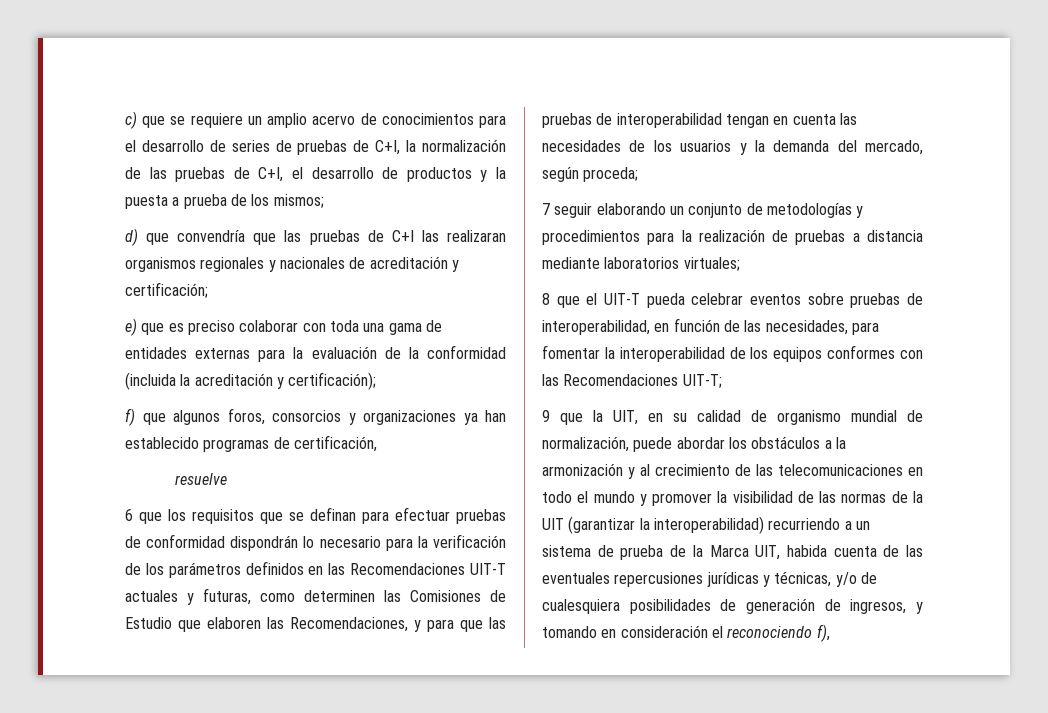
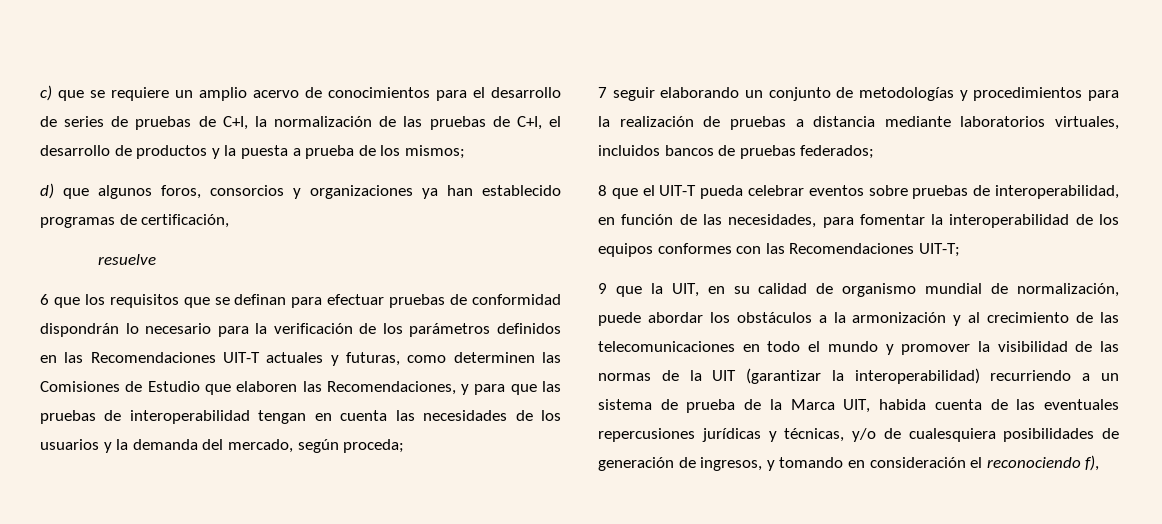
[177,230,506,245] [125,256,459,272] [125,282,208,298] [125,318,442,336] [125,345,507,362] [125,372,377,390] [125,408,166,426] convendría que las pruebas de C+I las realizaran organismos regionales y nacionales de acreditación y certificación; // e) que es preciso colaborar con toda una gama de entidades externas para la evaluación de la conformidad (incluida la acreditación y certificación); // f) que -> (89, 193) none
[683,257,740,271] virtuales; -> [1055,116,1119,130] [598,145,875,159] virtuales, incluidos bancos de pruebas federados;

